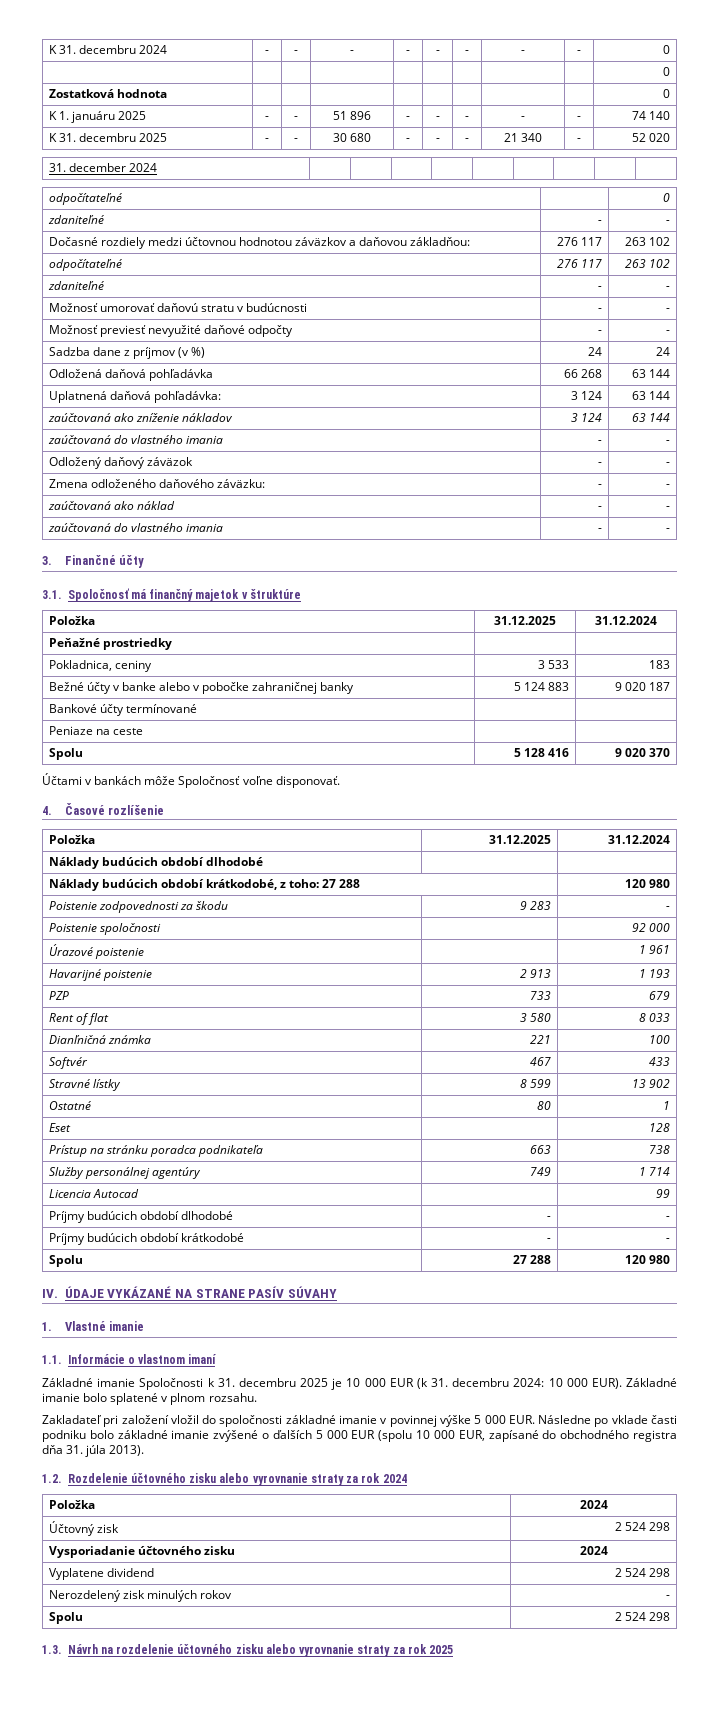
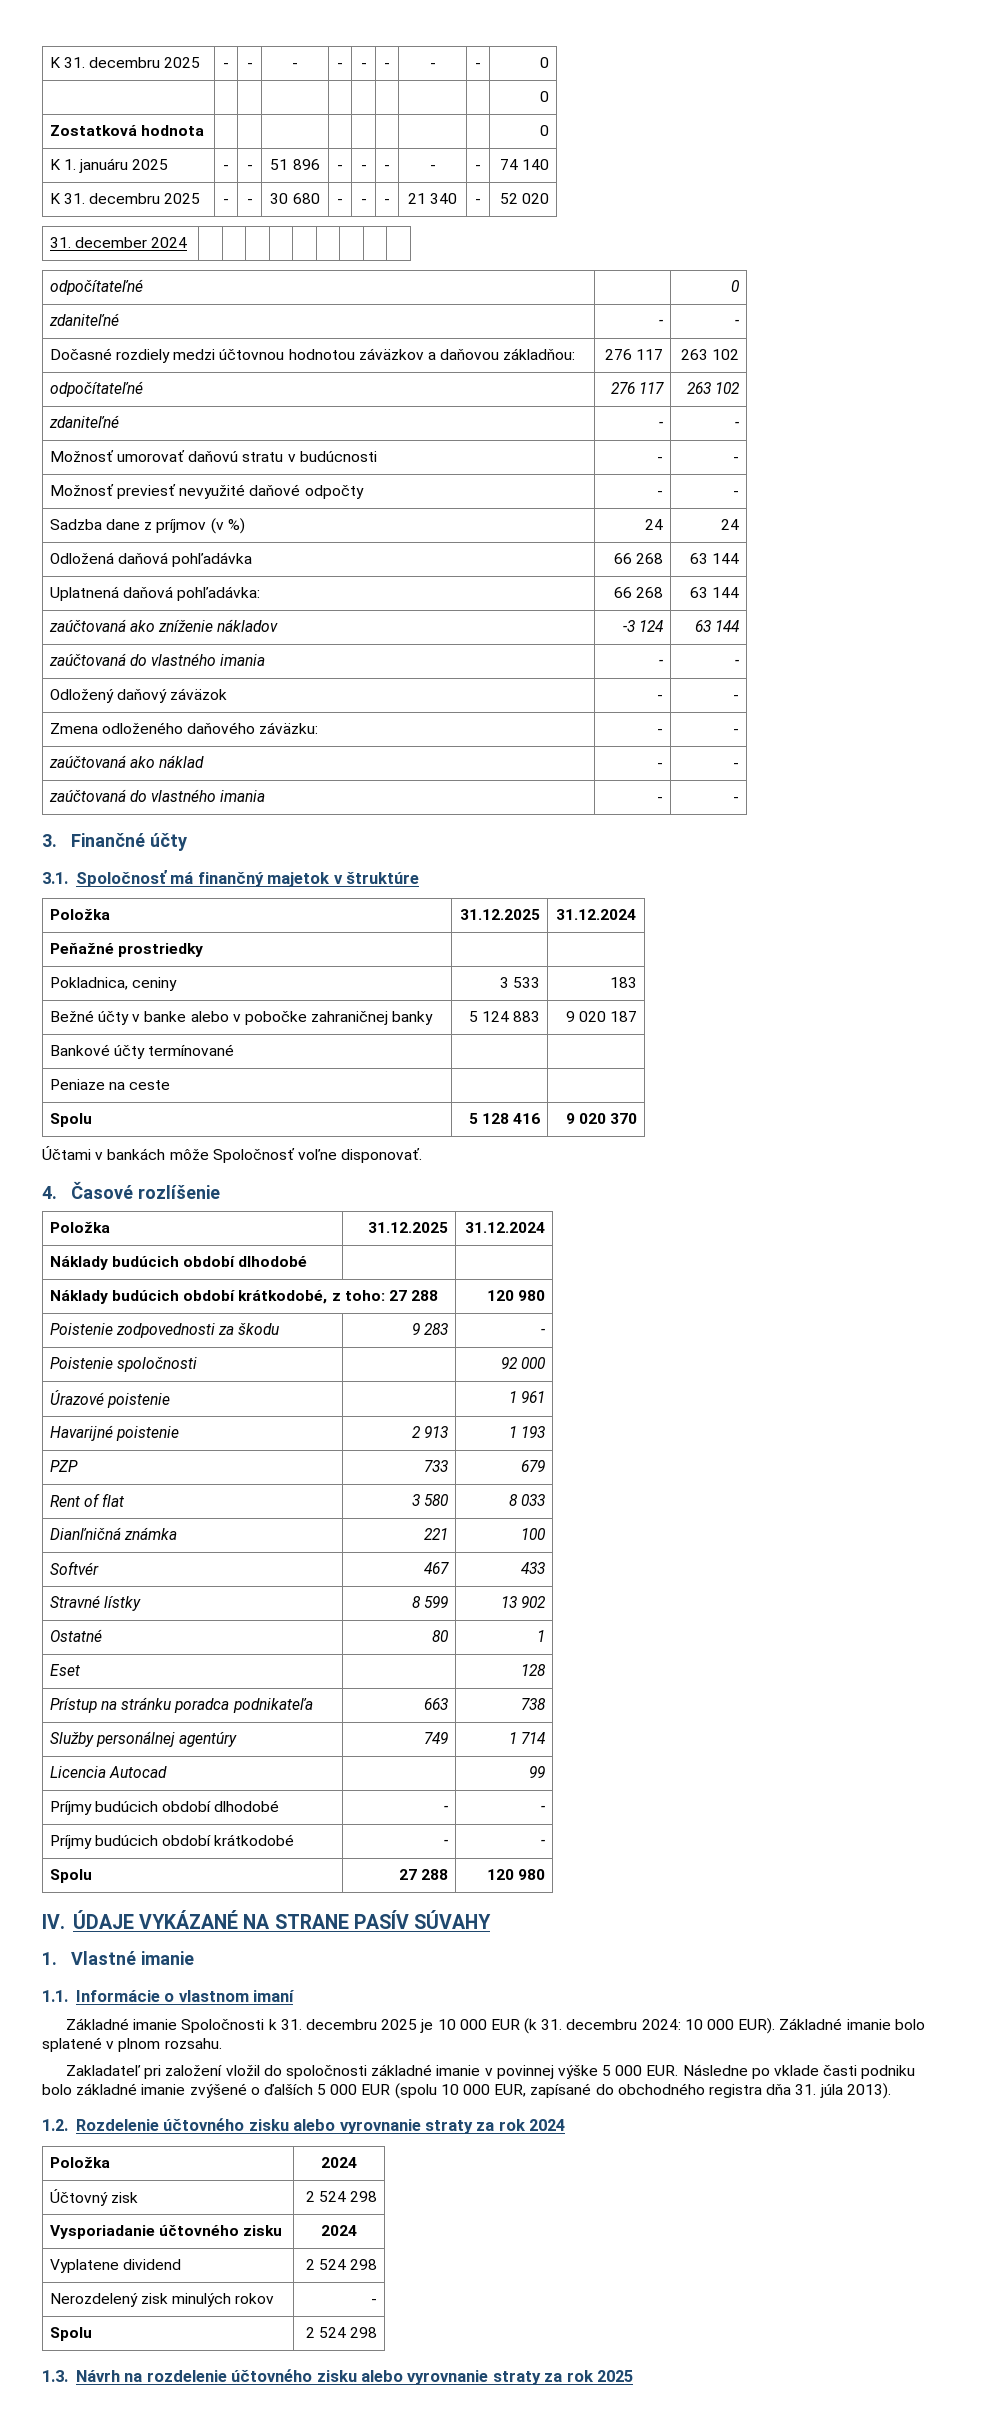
[48,45,167,54] K 31. decembru 2024 -> [49,57,201,68] K 31. decembru 2025
[571,391,603,400] 3 124 -> [613,587,664,598] 66 268
[571,413,579,422] 3 -> [622,620,635,632] -3

